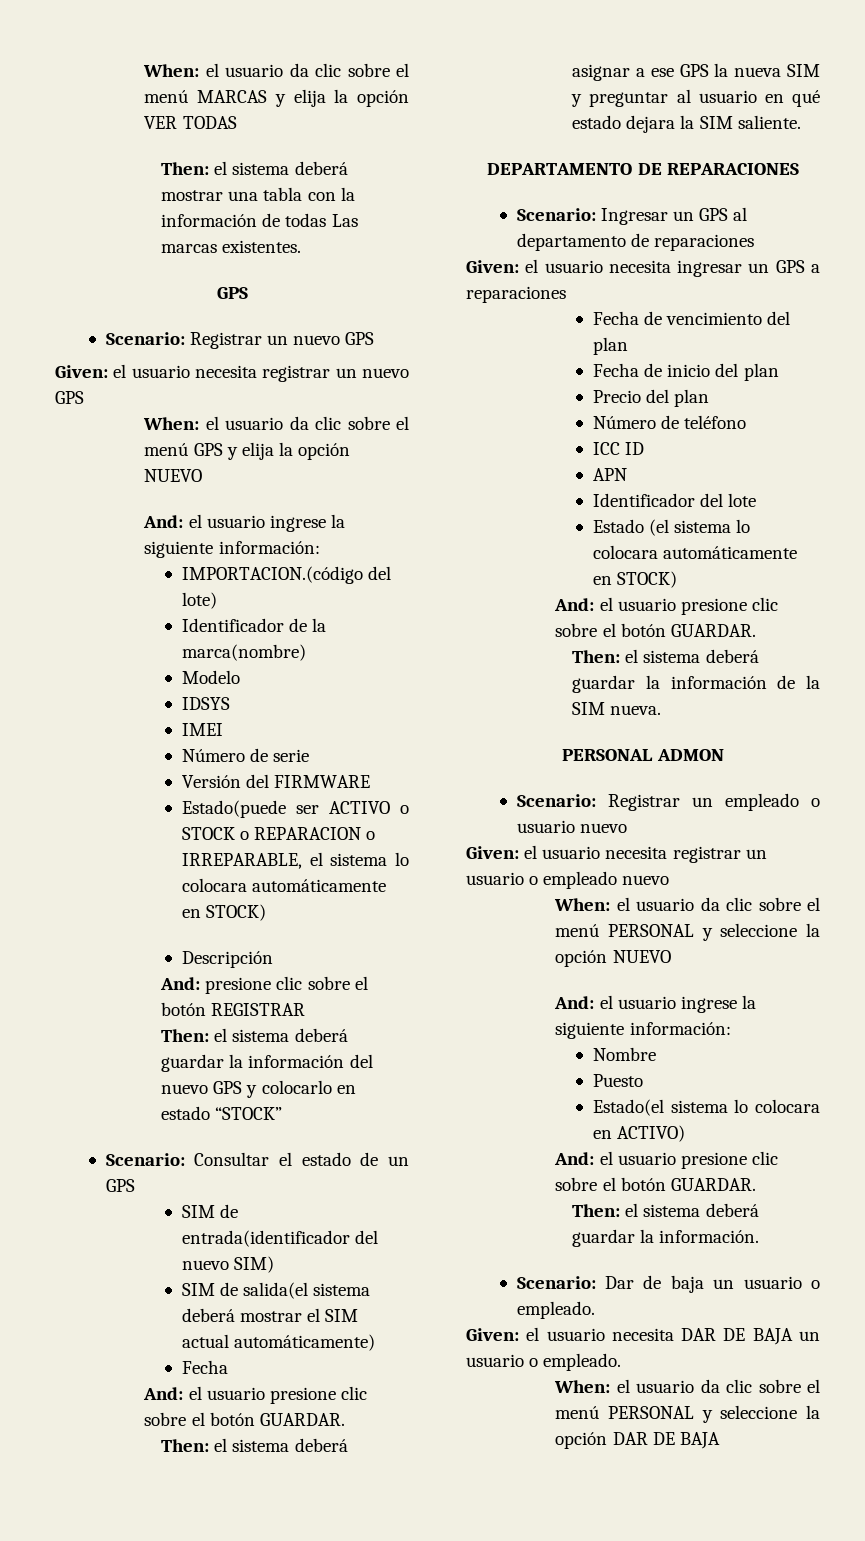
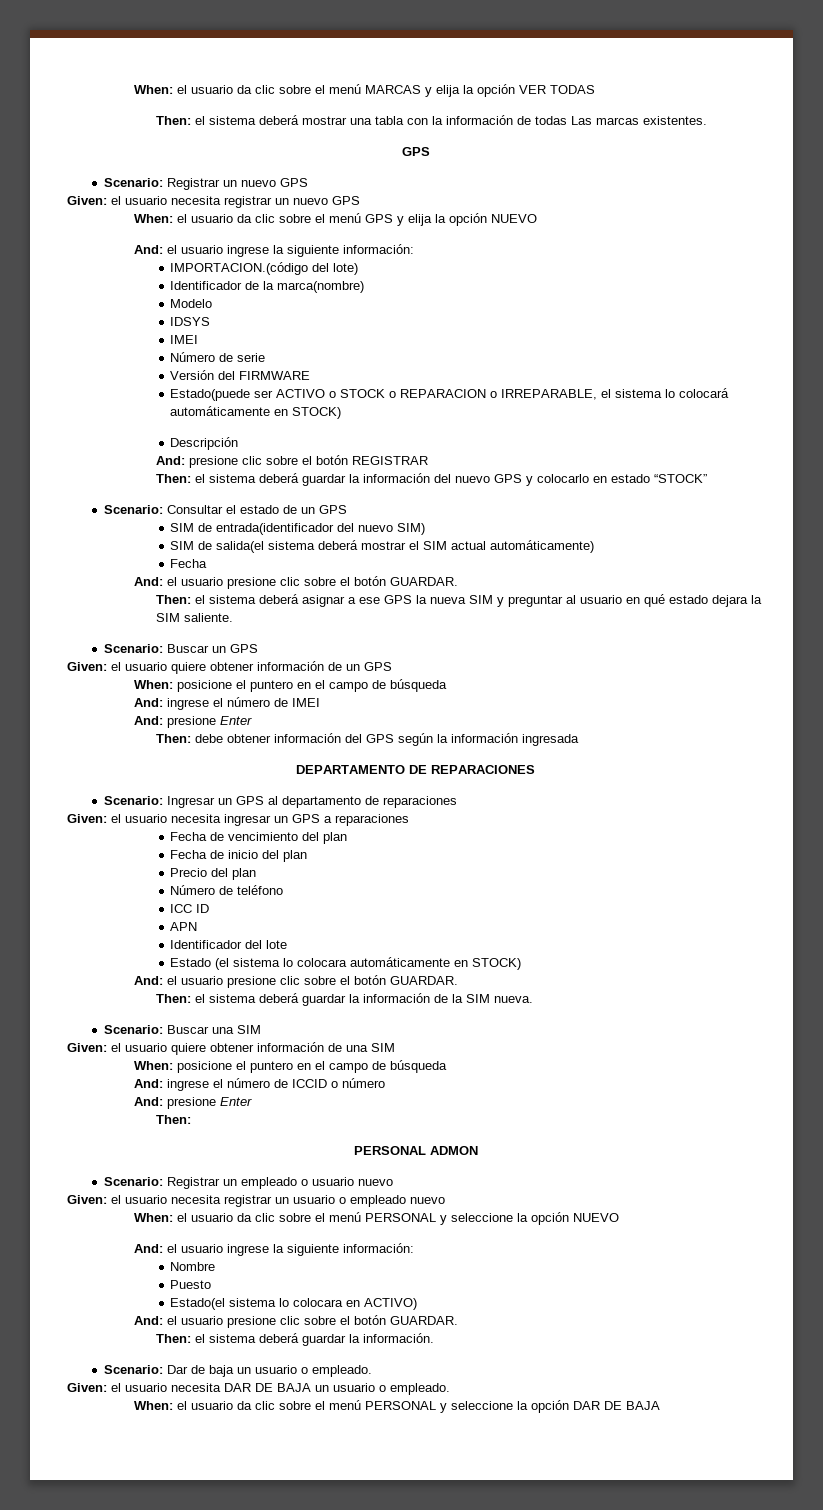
[182,878,248,892] colocara -> [679,388,730,398] colocará
(801, 122) none -> [103,644,258,653] [67,661,392,674] [133,679,447,692] [133,697,320,710] [133,716,252,728] [156,733,580,746] // Scenario: Buscar un GPS // Given: el usuario quiere obtener información de un GPS // When: posicione el puntero en el campo de búsqueda // And: ingrese el número de IMEI // And: presione Enter // Then: debe obtener información del GPS según la información ingresada
(662, 710) none -> [103,1025,261,1034] [67,1042,395,1055] [133,1060,447,1073] [133,1078,385,1091] [133,1097,252,1109] [156,1115,192,1124] // Scenario: Buscar una SIM // Given: el usuario quiere obtener información de una SIM // When: posicione el puntero en el campo de búsqueda // And: ingrese el número de ICCID o número // And: presione Enter // Then:

